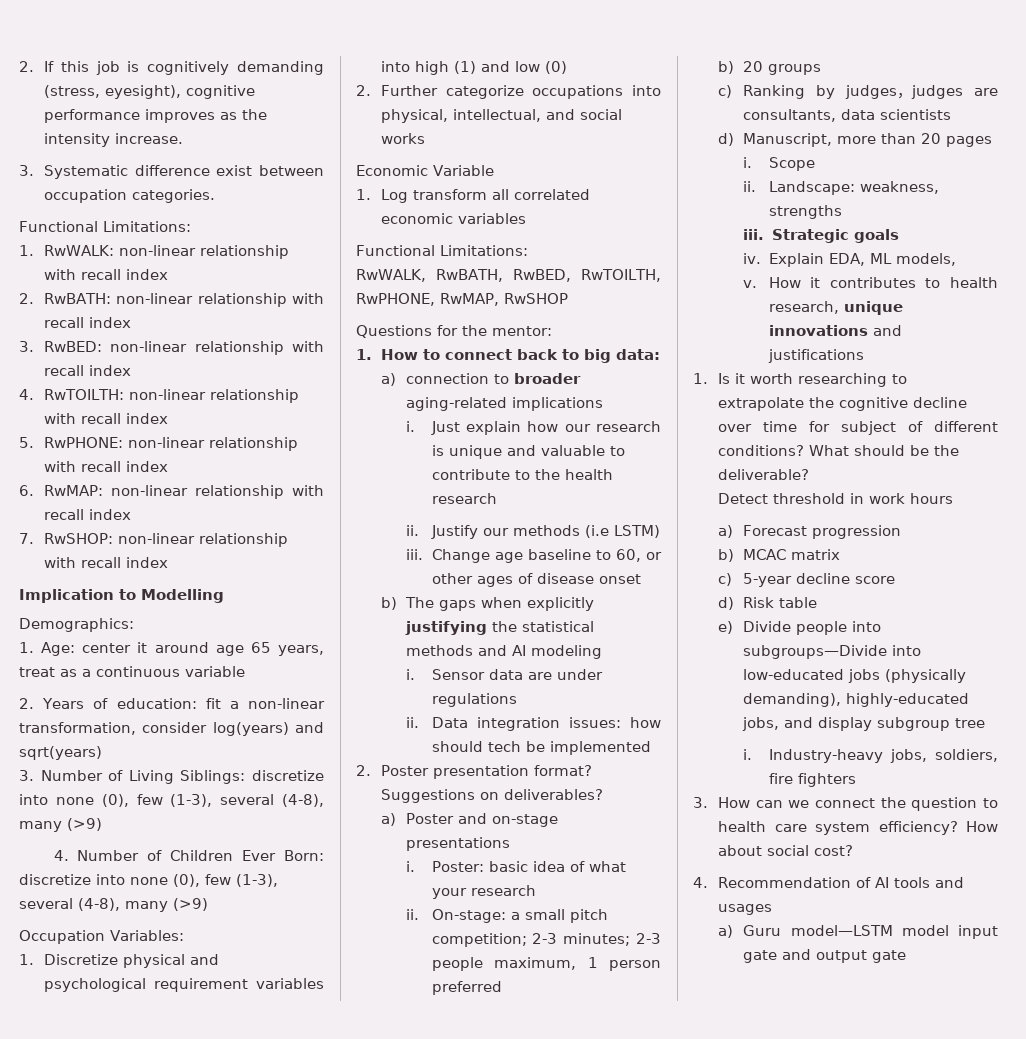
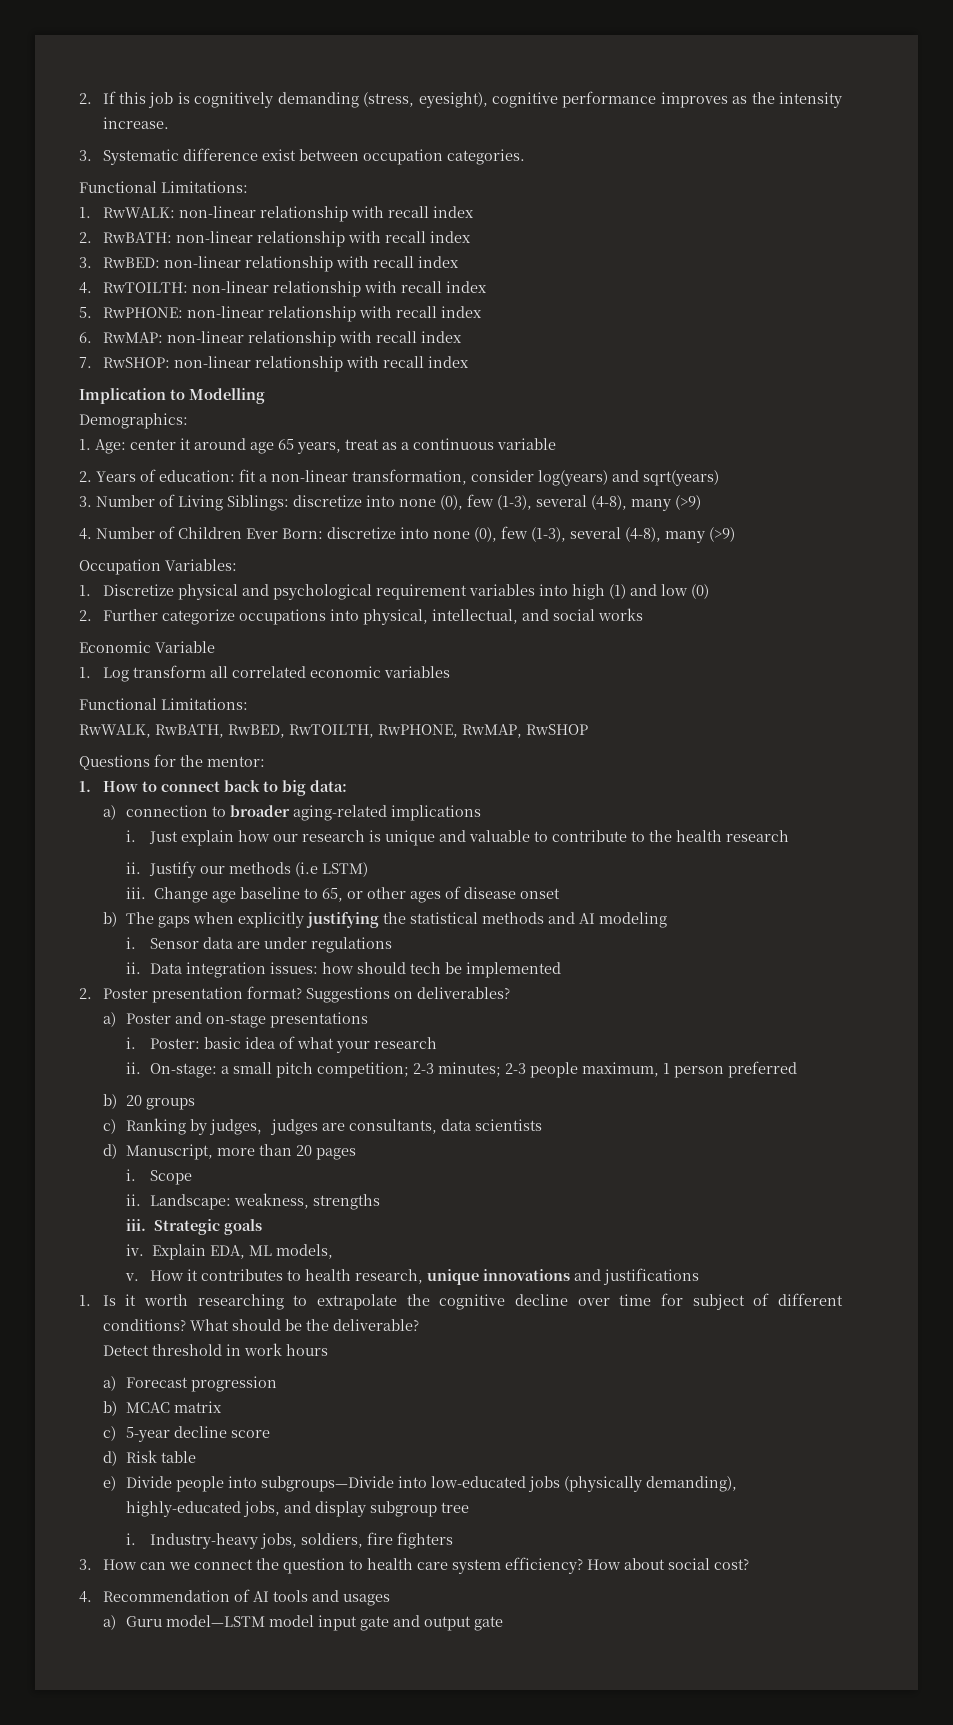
[615,549,641,562] 60, -> [321,888,343,902] 65,

